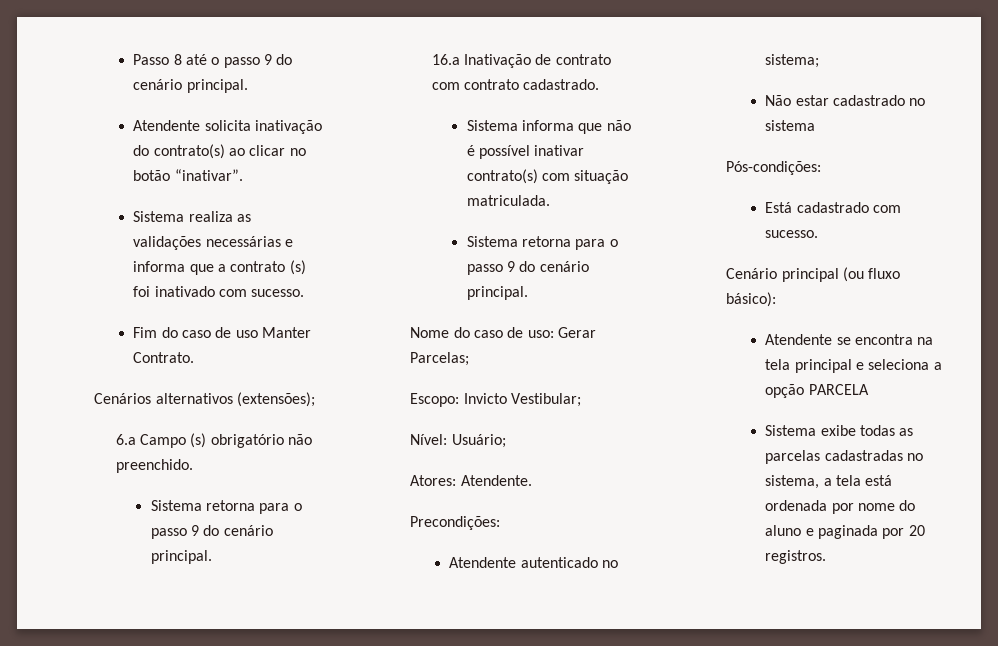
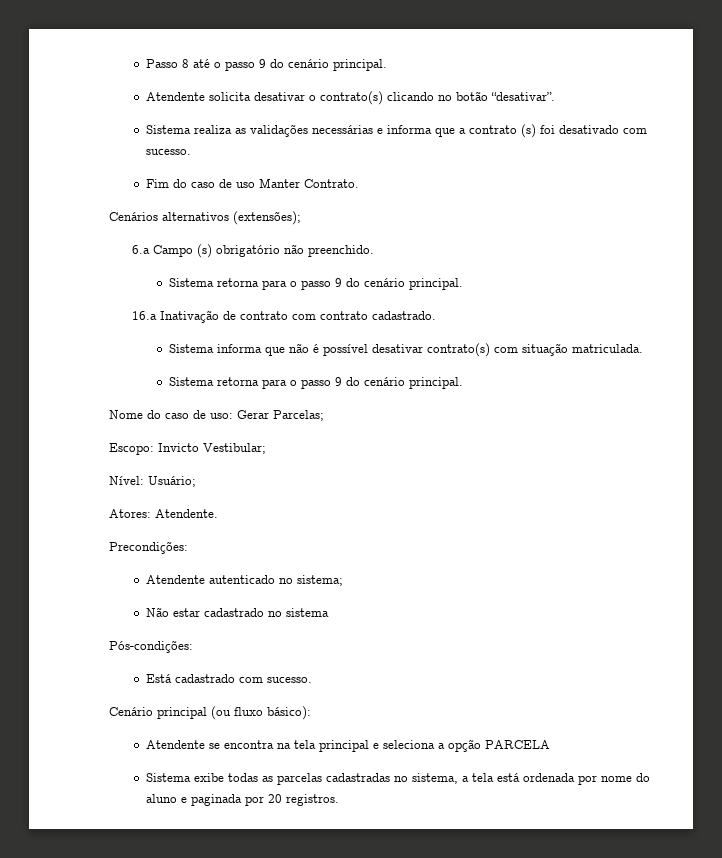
[254,120,322,134] [133,144,286,159] inativação do contrato(s) ao clicar -> [253,91,434,105] desativar o contrato(s) clicando
[174,169,243,181] “inativar”. -> [490,92,555,101] “desativar”.
[154,286,215,297] inativado -> [558,125,619,134] desativado
[534,145,585,156] inativar -> [371,344,423,353] desativar

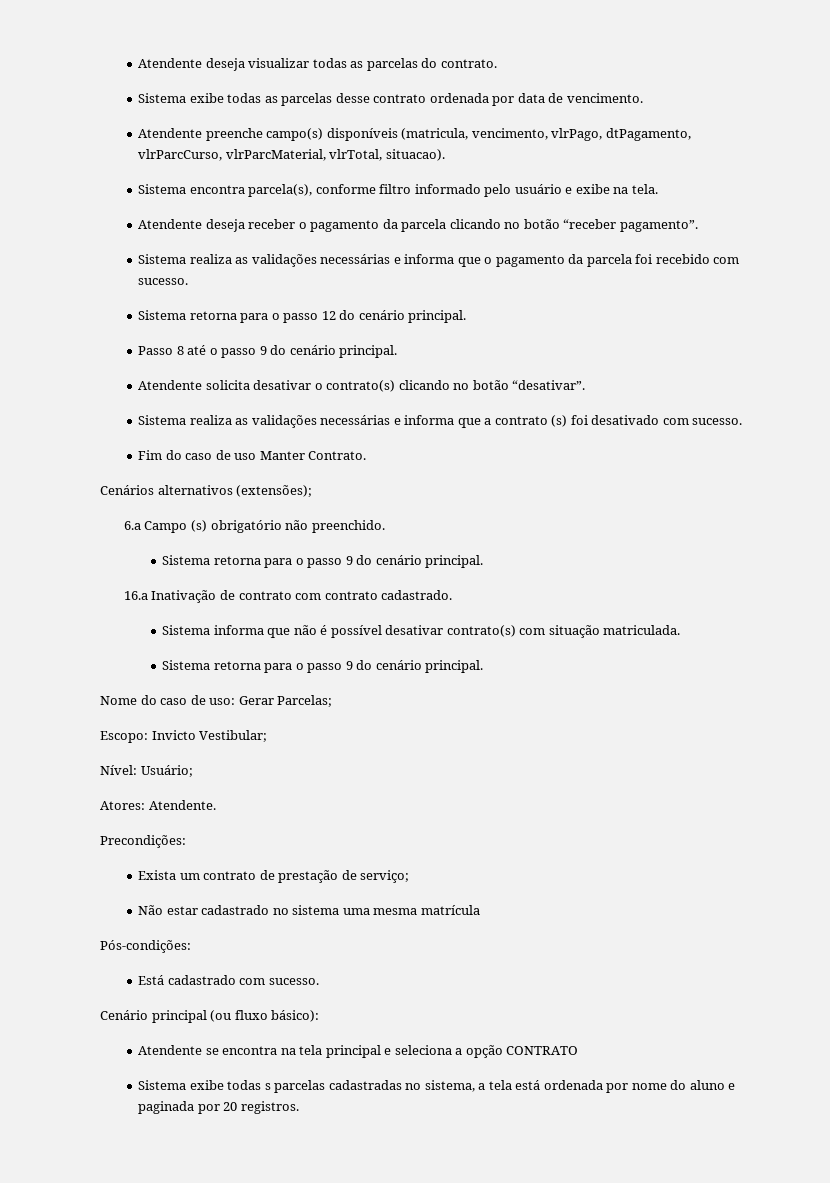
(145, 63) none -> [138,58,497,71] [138,93,643,106] [138,128,691,141] [138,149,445,161] [138,184,658,197] [138,219,698,232] [138,254,740,267] [138,278,189,285] [138,310,467,323] Atendente deseja visualizar todas as parcelas do contrato. // Sistema exibe todas as parcelas desse contrato ordenada por data de vencimento. // Atendente preenche campo(s) disponíveis (matricula, vencimento, vlrPago, dtPagamento, vlrParcCurso, vlrParcMaterial, vlrTotal, situacao). // Sistema encontra parcela(s), conforme filtro informado pelo usuário e exibe na tela. // Atendente deseja receber o pagamento da parcela clicando no botão “receber pagamento”. // Sistema realiza as validações necessárias e informa que o pagamento da parcela foi recebido com sucesso. // Sistema retorna para o passo 12 do cenário principal. //
[145,575,343,586] Atendente autenticado no sistema; -> [138,870,410,883] Exista um contrato de prestação de serviço;
(329, 612) none -> [342,905,480,915] uma mesma matrícula
[484,740,550,749] [145,773,273,782] PARCELA // Sistema exibe todas as -> [506,1046,579,1055] [138,1080,271,1090] CONTRATO // Sistema exibe todas s

